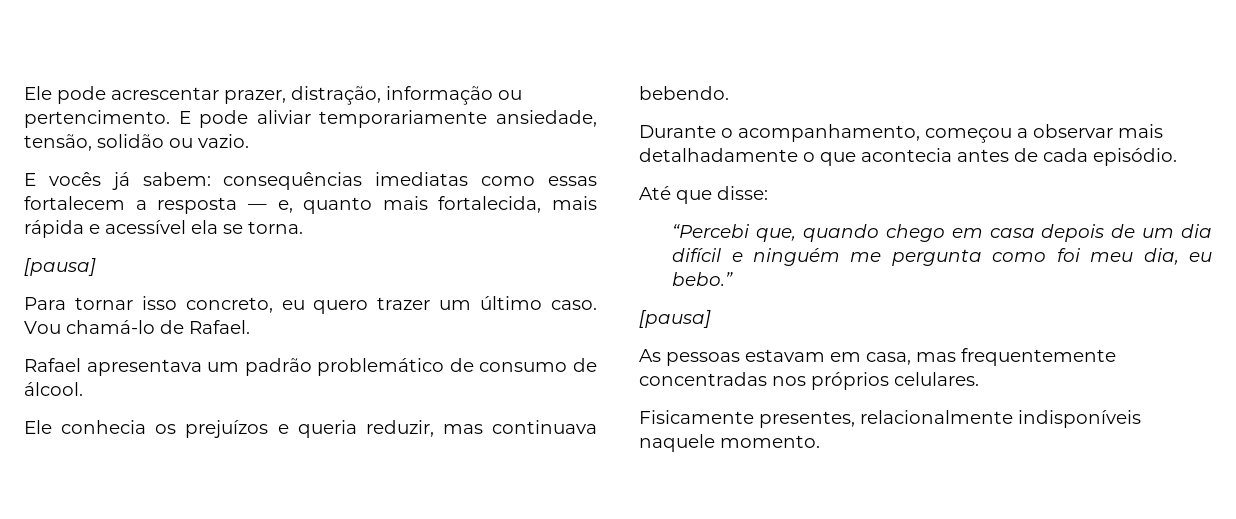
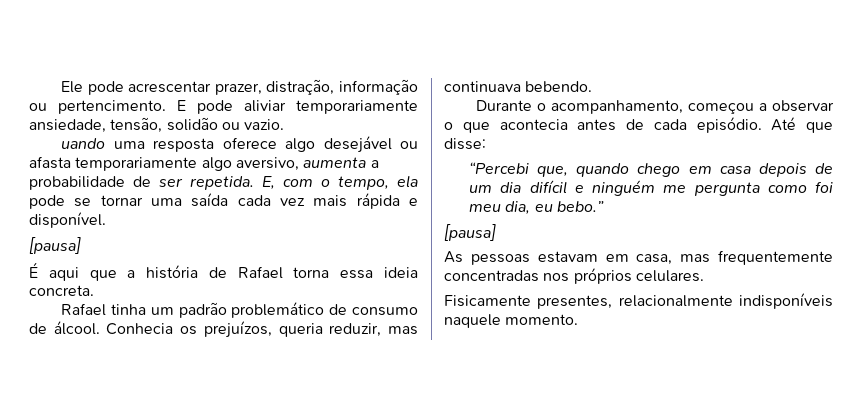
[24,172,597,190] [24,196,597,214] [24,220,303,238] [24,258,96,276] [24,296,598,314] [24,320,250,334] [24,358,202,376] E vocês já sabem: consequências imediatas como essas fortalecem a resposta — e, quanto mais fortalecida, mais rápida e acessível ela se torna. // [pausa] // Para tornar isso concreto, eu quero trazer um último caso. Vou chamá-lo de Rafael. // Rafael apresentava -> [61,136,419,153] [29,156,379,171] [29,175,418,190] [29,193,418,209] [29,212,106,228] [29,237,81,254] [29,262,418,281] [29,285,94,296] [61,303,147,316] uando uma resposta oferece algo desejável ou afasta temporariamente algo aversivo, aumenta a probabilidade de ser repetida. E, com o tempo, ela pode se tornar uma saída cada vez mais rápida e disponível. // [pausa] // É aqui que a história de Rafael torna essa ideia concreta. // Rafael tinha
[24,420,289,438] // Ele conhecia os prejuízos e -> [106,321,272,338] Conhecia os prejuízos,
[1118,124,1163,138] [639,148,798,162] mais detalhadamente -> (834, 106) none
(1177, 157) // -> (762, 125) none

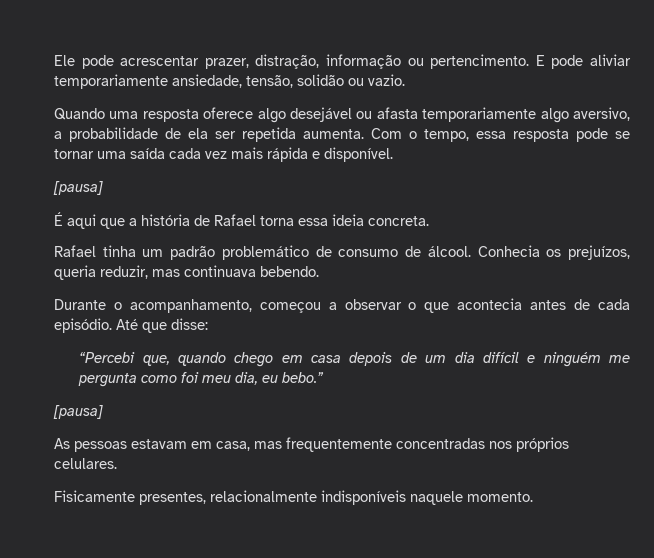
[61,138,106,149] uando -> [54,108,105,120] Quando
[303,157,367,168] aumenta -> (630, 114) none
[159,175,418,190] ser repetida. E, com o tempo, ela -> [188,127,569,142] ela ser repetida aumenta. Com o tempo, essa resposta

